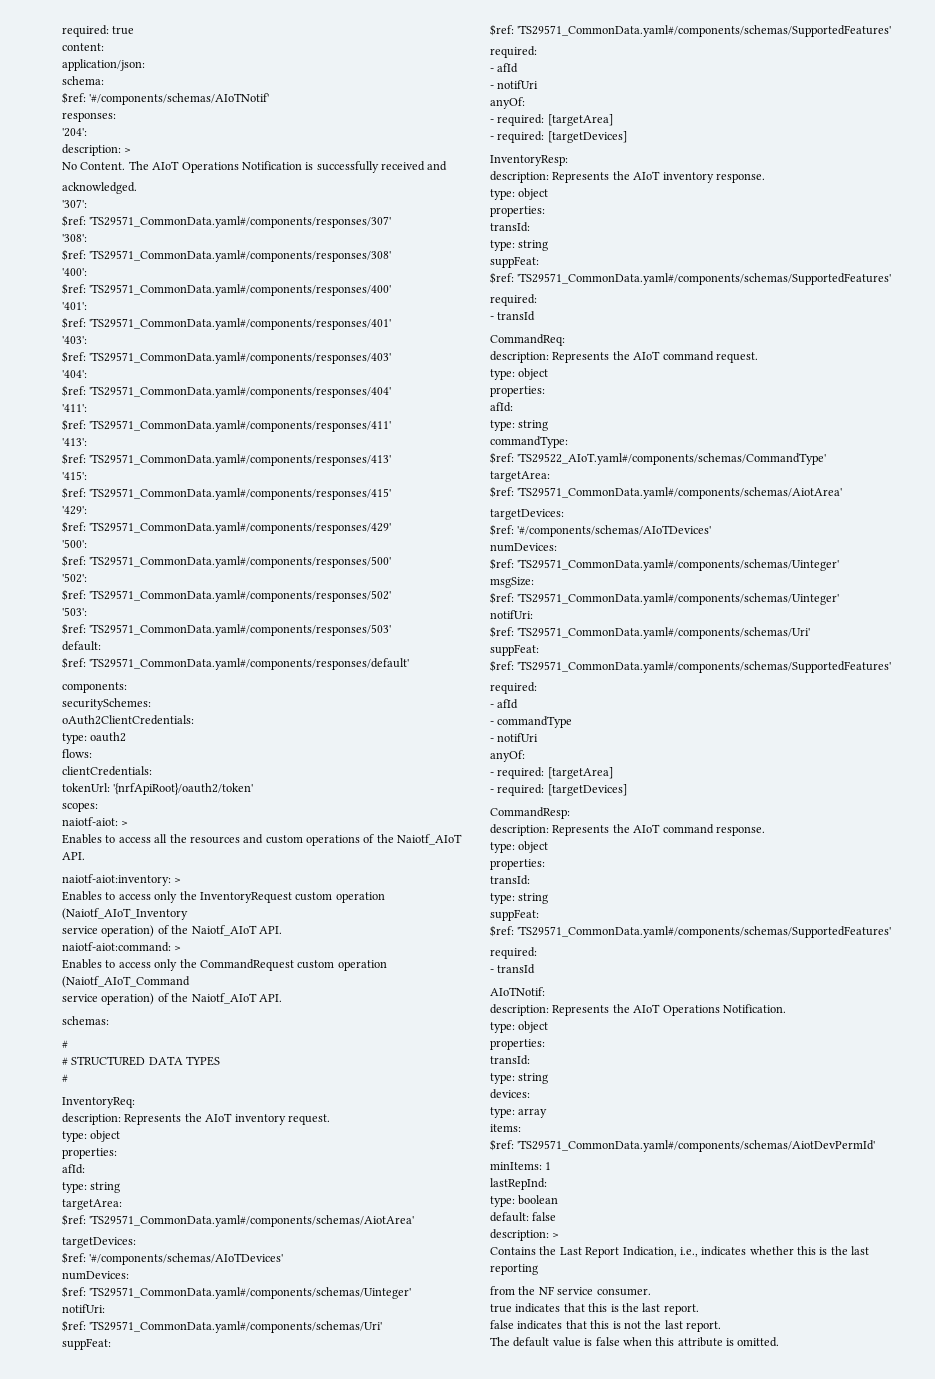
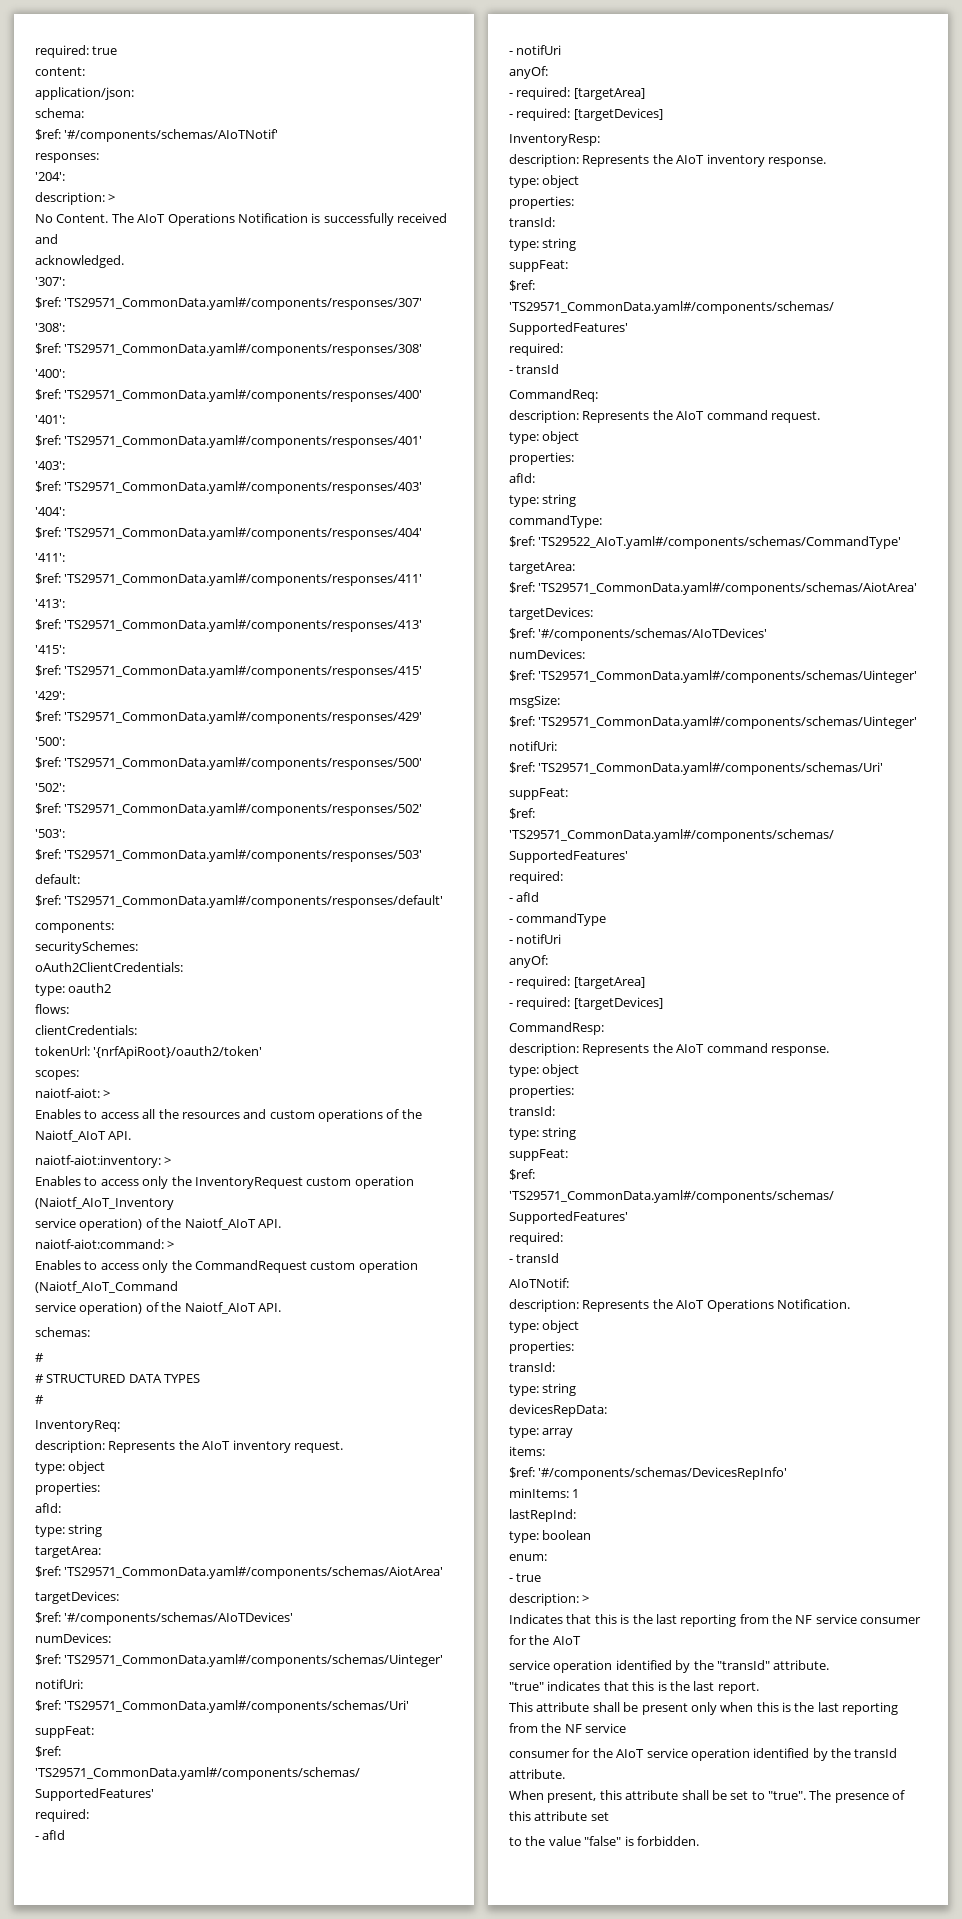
[490,1089,530,1099] devices: -> [509,1404,607,1417] devicesRepData:
[517,1140,876,1152] 'TS29571_CommonData.yaml#/components/schemas/AiotDevPermId' -> [538,1467,788,1480] '#/components/schemas/DevicesRepInfo'
[490,1212,557,1222] [490,1229,560,1241] [490,1246,870,1258] [490,1264,538,1275] [490,1286,651,1296] [490,1304,512,1313] default: false // description: > // Contains the Last Report Indication, i.e., indicates whether this is the last reporting // from the NF service consumer. // true -> [509,1554,547,1561] [509,1573,542,1582] [509,1593,590,1606] [509,1614,922,1627] [509,1635,581,1645] [509,1660,830,1673] [509,1682,544,1691] enum: // - true // description: > // Indicates that this is the last reporting from the NF service consumer for the AIoT // service operation identified by the "transId" attribute. // "true"
[490,1320,721,1332] [490,1337,780,1347] false indicates that this is not the last report. // The default value is false when this attribute is omitted. -> [509,1702,899,1715] [509,1723,627,1733] [509,1748,898,1761] [509,1769,565,1779] [509,1790,906,1803] [509,1811,609,1821] [509,1836,699,1846] This attribute shall be present only when this is the last reporting from the NF service // consumer for the AIoT service operation identified by the transId attribute. // When present, this attribute shall be set to "true". The presence of this attribute set // to the value "false" is forbidden.

